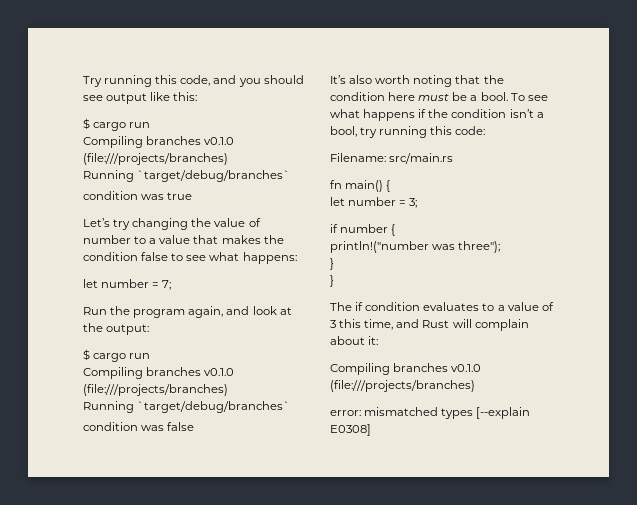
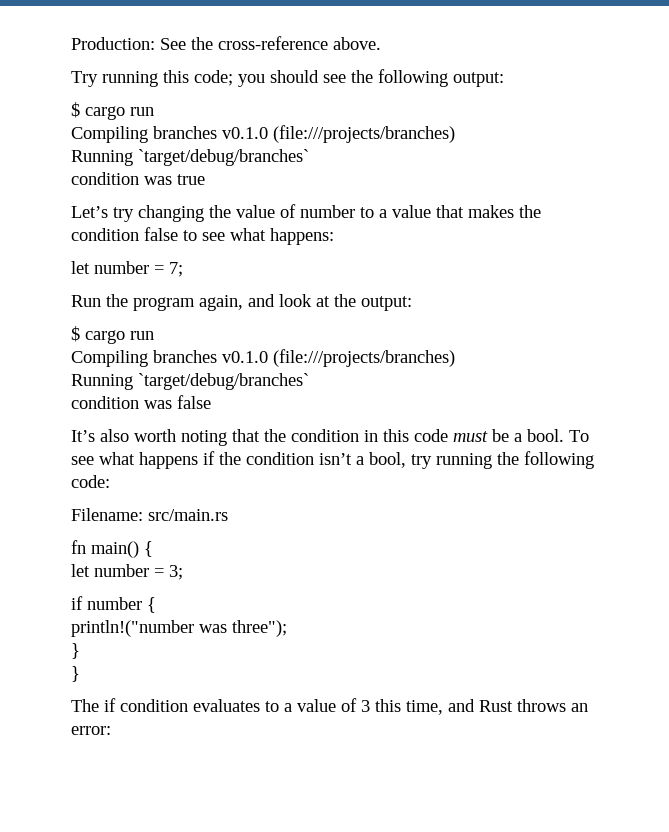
(83, 81) none -> [71,36,381,50] Production: See the cross-reference above. //
[180,75,237,86] code, and -> [194,70,233,86] code;
[106,92,198,104] output like this: -> [351,69,504,87] the following output:
[388,92,416,101] here -> [364,429,448,442] in this code
[430,126,453,135] this -> [497,451,594,469] the following
[452,319,529,331] [330,336,379,345] [330,363,482,375] [330,380,475,392] [330,407,531,419] [330,424,371,436] will complain about it: // Compiling branches v0.1.0 (file:///projects/branches) // error: mismatched types [--explain E0308] -> [517,699,588,712] [71,726,111,735] throws an error:

